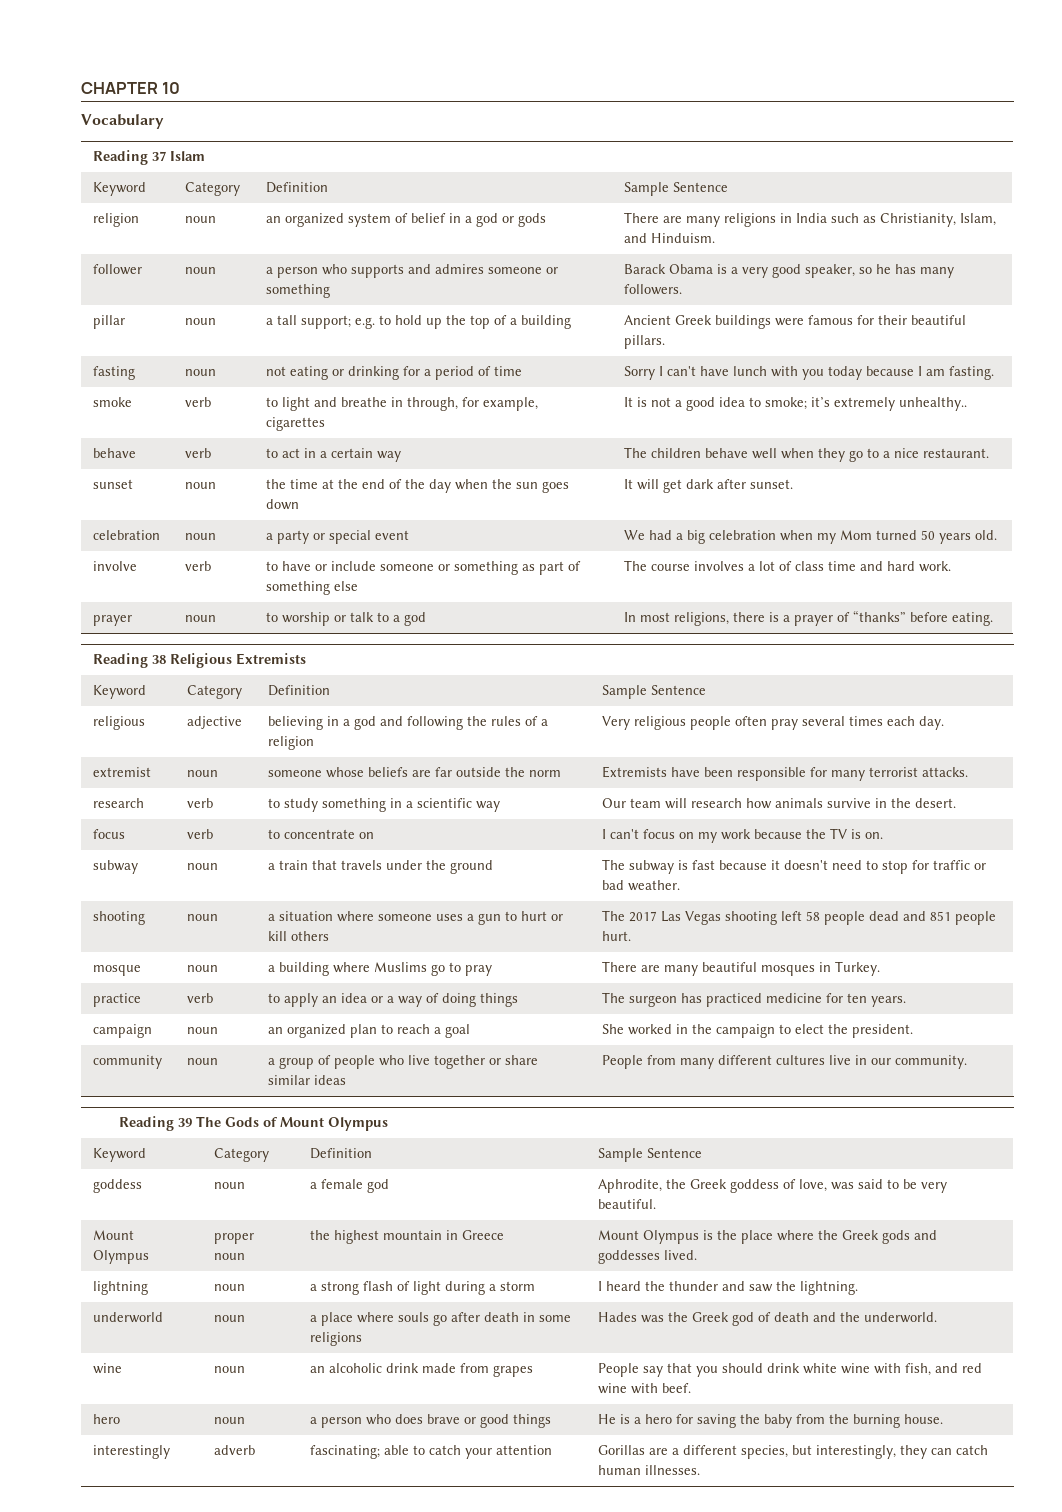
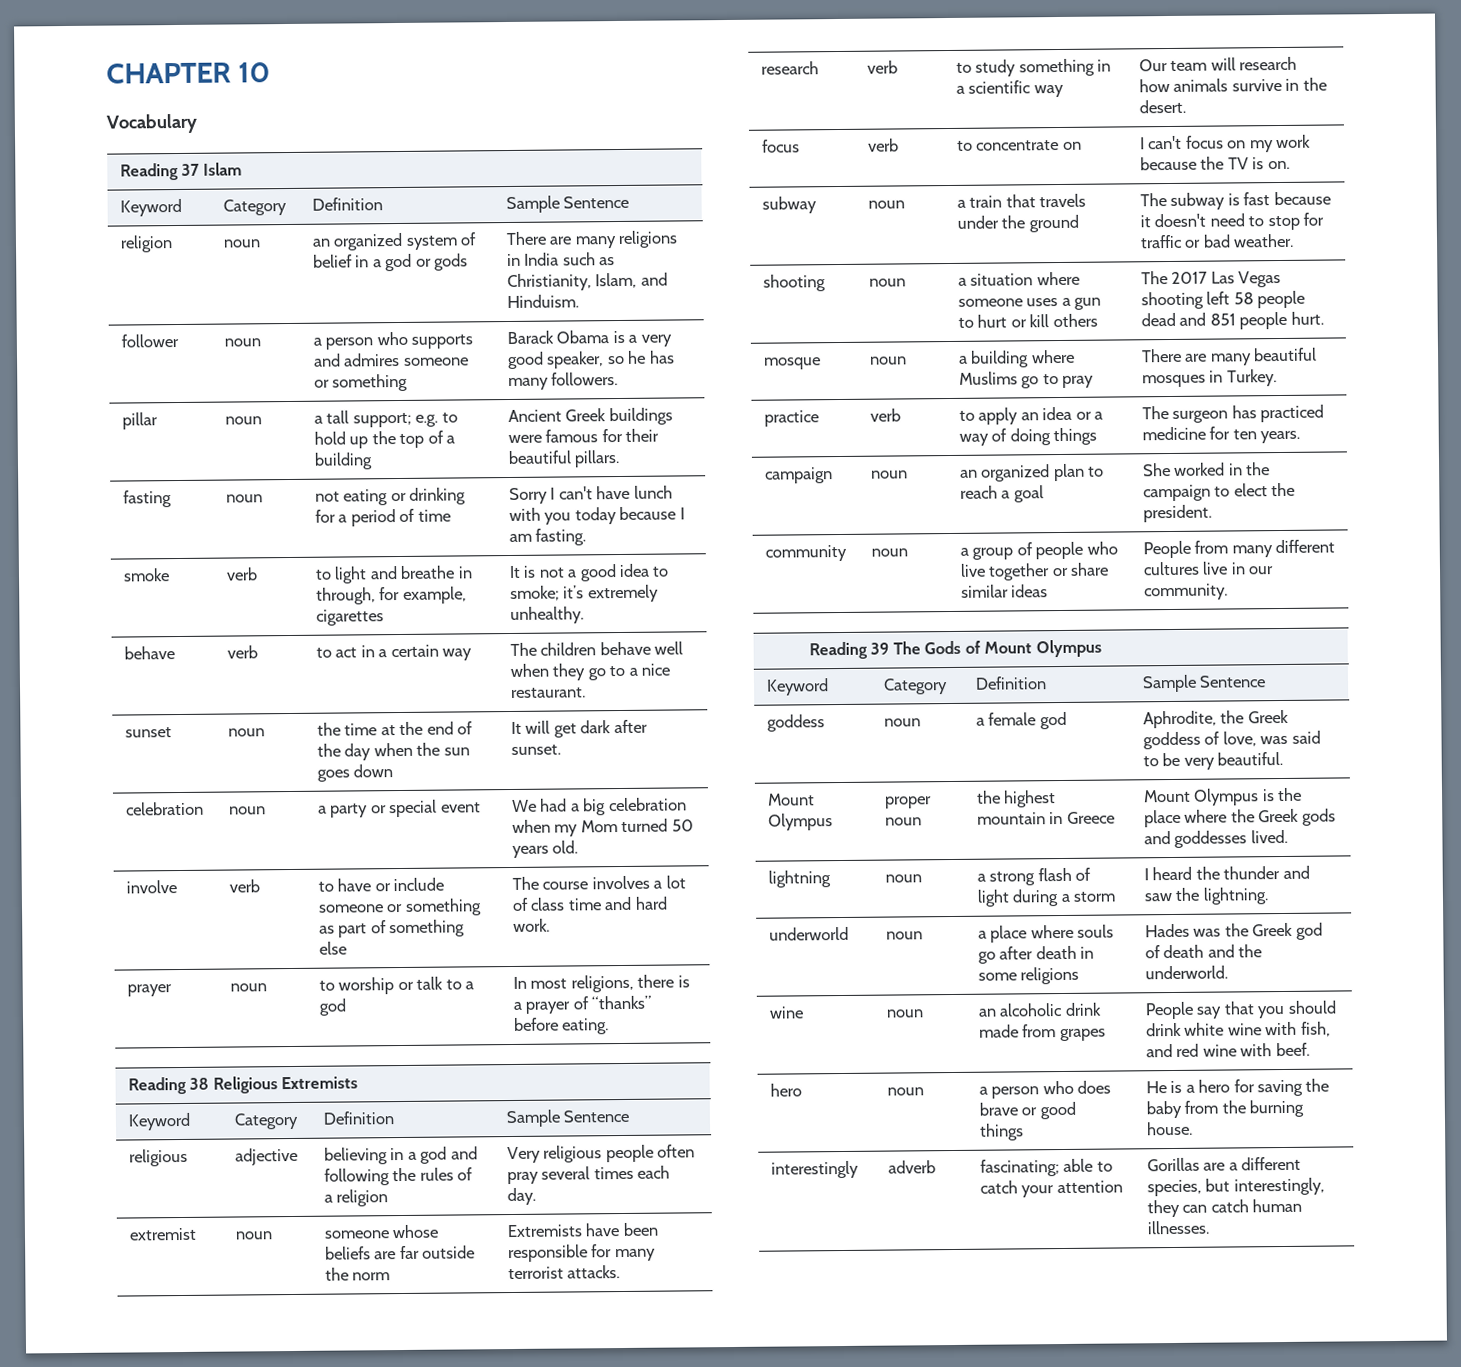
[899,397,968,411] unhealthy.. -> [509,606,584,625] unhealthy.

